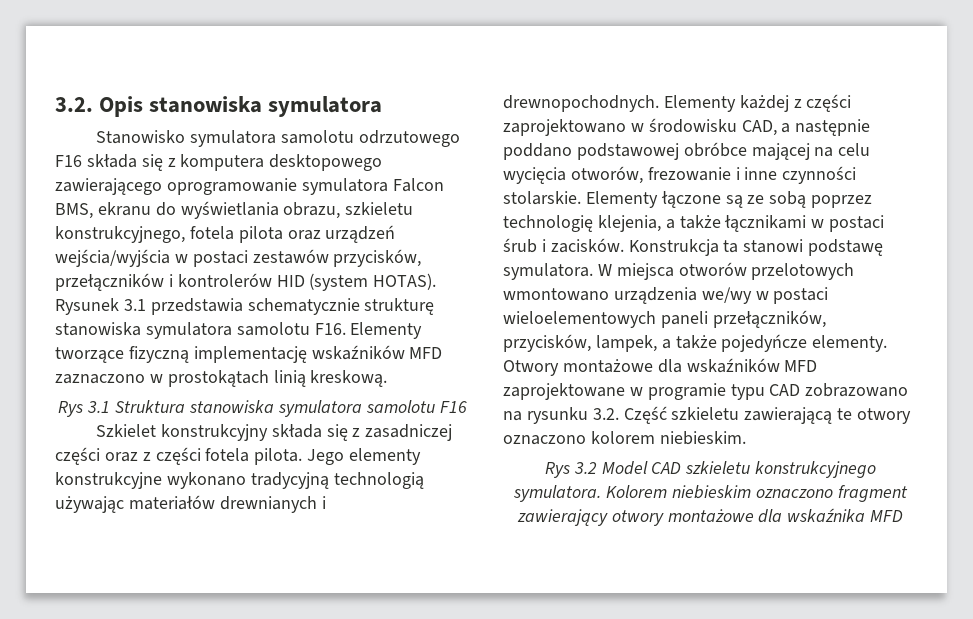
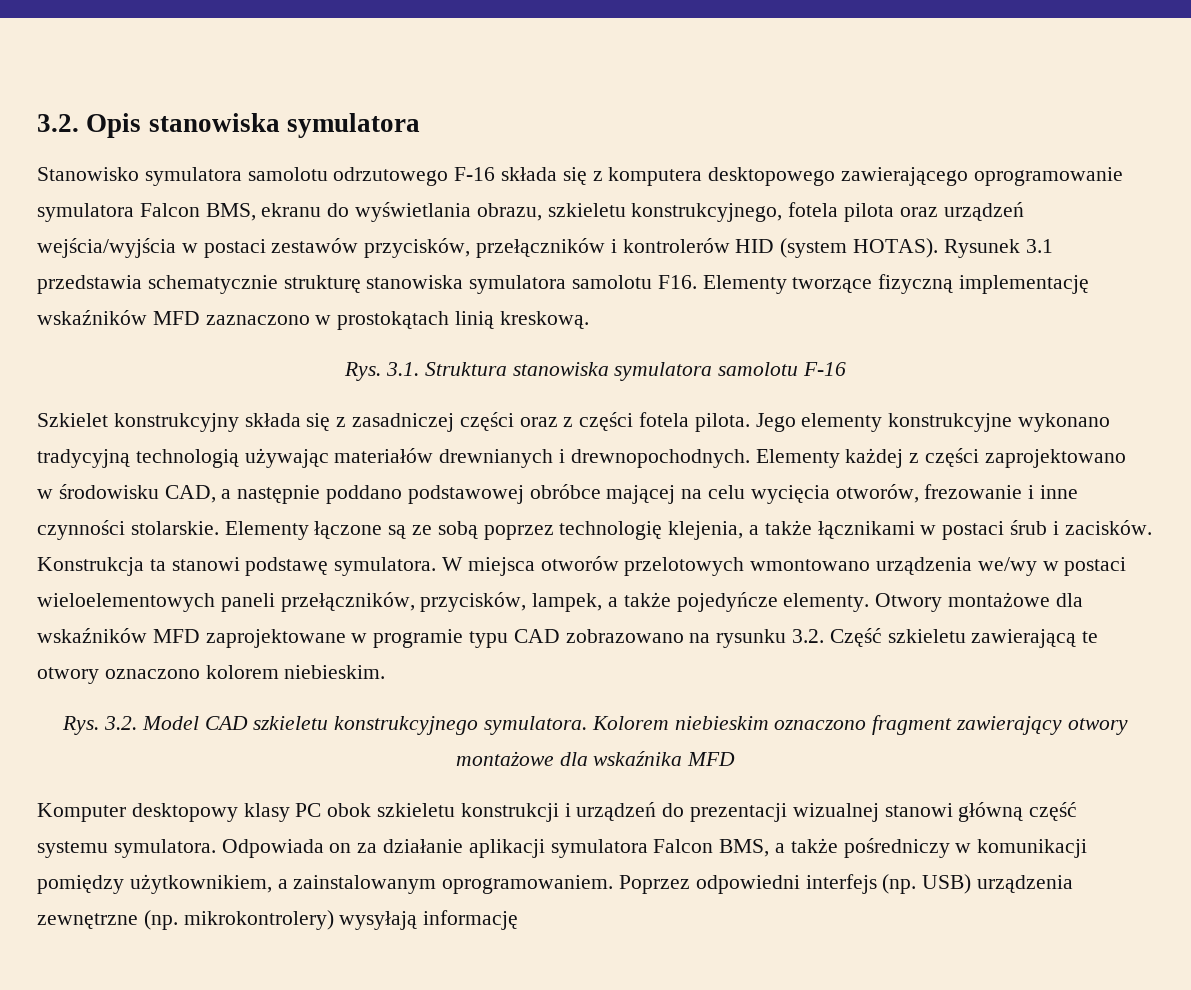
[55,155,82,167] F16 -> [454,167,496,181] F-16
[58,401,111,417] Rys 3.1 -> [344,362,419,381] Rys. 3.1.
[439,401,467,413] F16 -> [802,362,846,376] F-16
(626, 127) none -> (1126, 458) //
[544,462,597,478] Rys 3.2 -> [62,716,137,735] Rys. 3.2.
(904, 516) none -> [37,802,1078,822] [37,838,1088,858] [37,874,1074,894] [37,910,519,930] // Komputer desktopowy klasy PC obok szkieletu konstrukcji i urządzeń do prezentacji wizualnej stanowi główną część systemu symulatora. Odpowiada on za działanie aplikacji symulatora Falcon BMS, a także pośredniczy w komunikacji pomiędzy użytkownikiem, a zainstalowanym oprogramowaniem. Poprzez odpowiedni interfejs (np. USB) urządzenia zewnętrzne (np. mikrokontrolery) wysyłają informację

